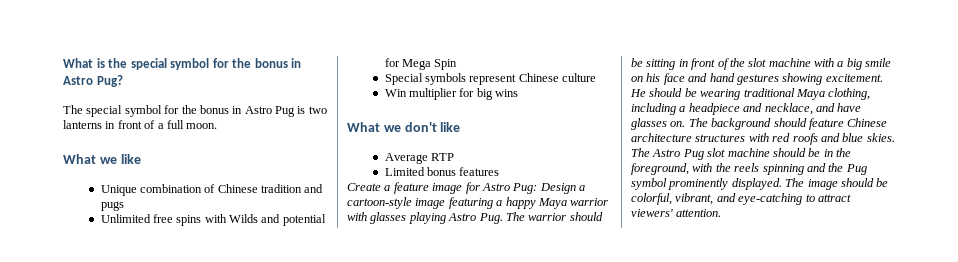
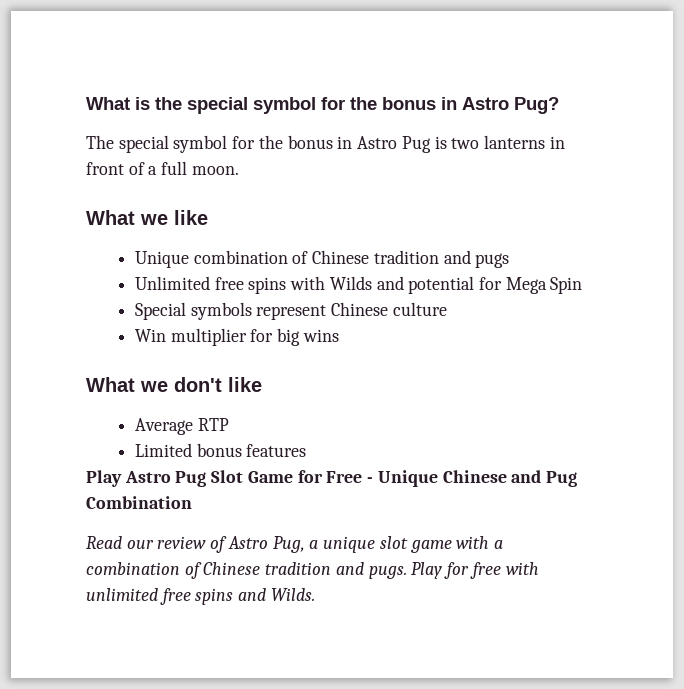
[347,182,585,194] [347,197,609,209] [347,212,603,224] [631,58,892,70] [631,73,883,85] [630,88,871,100] [631,103,862,115] [631,118,888,130] [631,133,895,145] [631,148,851,160] [631,163,867,175] [631,178,889,190] [631,193,851,205] [631,209,722,217] Create a feature image for Astro Pug: Design a cartoon-style image featuring a happy Maya warrior with glasses playing Astro Pug. The warrior should be sitting in front of the slot machine with a big smile on his face and hand gestures showing excitement. He should be wearing traditional Maya clothing, including a headpiece and necklace, and have glasses on. The background should feature Chinese architecture structures with red roofs and blue skies. The Astro Pug slot machine should be in the foreground, with the reels spinning and the Pug symbol prominently displayed. The image should be colorful, vibrant, and eye-catching to attract viewers' attention. -> [86,470,577,487] [86,496,192,509] [86,536,503,553] [86,562,539,579] [86,588,315,605] Play Astro Pug Slot Game for Free - Unique Chinese and Pug Combination // Read our review of Astro Pug, a unique slot game with a combination of Chinese tradition and pugs. Play for free with unlimited free spins and Wilds.

